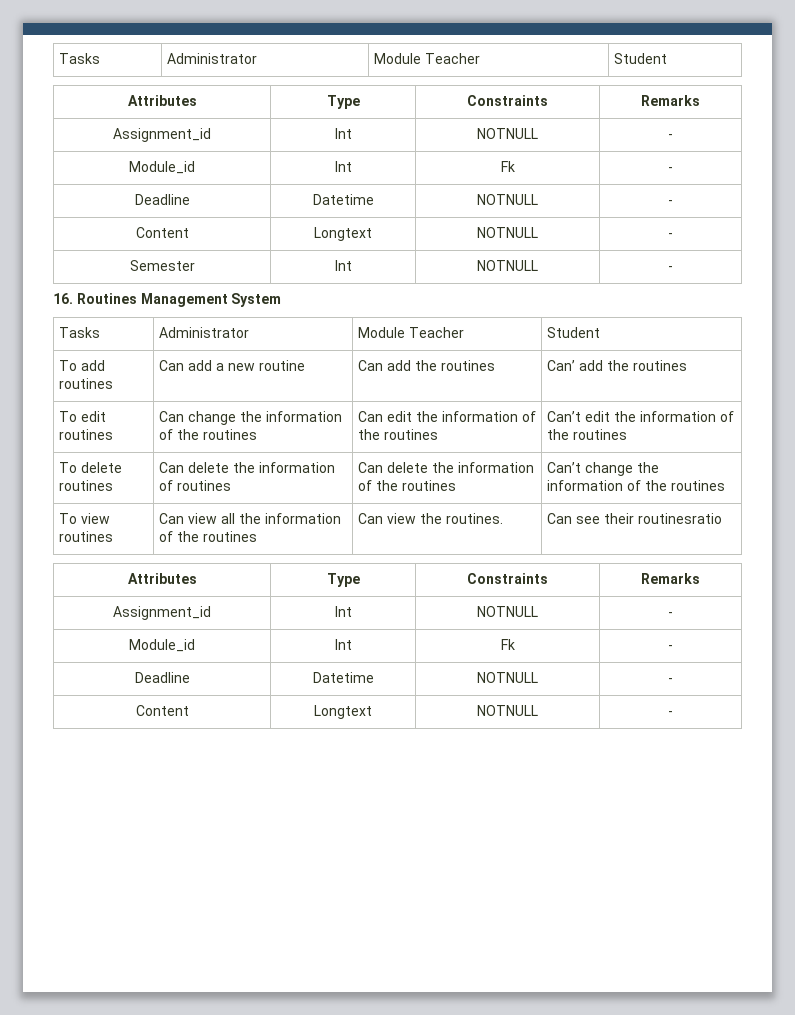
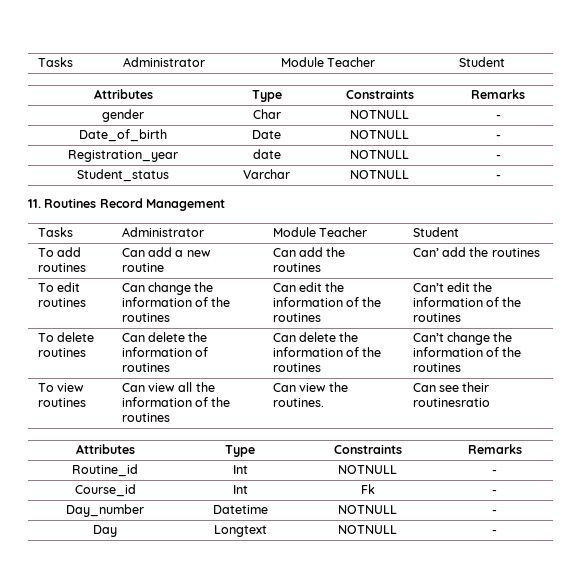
[113,128,211,142] [334,128,352,139] [477,128,538,139] [668,134,673,139] [129,161,195,174] [334,161,352,172] [500,161,515,172] [668,167,673,172] [134,194,190,205] [312,194,374,205] [477,194,538,205] [668,200,673,205] [135,227,189,238] [314,227,372,241] [477,227,538,238] [668,233,673,238] [129,260,195,271] [334,260,352,271] [477,260,538,271] [668,266,673,271] [53,293,137,304] Assignment_id | Int | NOTNULL | - // Module_id | Int | Fk | - // Deadline | Datetime | NOTNULL | - // Content | Longtext | NOTNULL | - // Semester | Int | NOTNULL | - // 16. Routines -> [102,109,144,122] [252,109,281,119] [350,110,409,119] [495,115,501,119] [79,129,167,142] [252,130,281,139] [350,130,409,139] [495,135,501,139] [68,150,178,162] [252,149,281,159] [350,150,409,159] [495,155,501,159] [77,169,169,182] [243,169,290,179] [350,170,409,179] [495,175,501,179] [28,198,143,208] gender | Char | NOTNULL | - // Date_of_birth | Date | NOTNULL | - // Registration_year | date | NOTNULL | - // Student_status | Varchar | NOTNULL | - // 11. Routines Record
[231,293,282,307] System -> (226, 205) none
[113,606,211,620] [334,606,352,617] [477,606,538,617] [668,612,673,617] [129,639,195,652] [334,639,352,650] [500,639,515,650] [668,645,673,650] [134,672,190,683] [312,672,374,683] [477,672,538,683] [668,678,673,683] [135,705,189,716] Assignment_id | Int | NOTNULL | - // Module_id | Int | Fk | - // Deadline | Datetime | NOTNULL | - // Content -> [72,464,138,477] [232,465,248,474] [338,465,397,474] [492,470,497,474] [74,484,136,497] [232,485,248,494] [360,484,375,494] [492,490,497,494] [66,504,144,517] [212,505,268,514] [338,505,397,514] [492,510,497,514] [93,525,117,537] Routine_id | Int | NOTNULL | - // Course_id | Int | Fk | - // Day_number | Datetime | NOTNULL | - // Day

